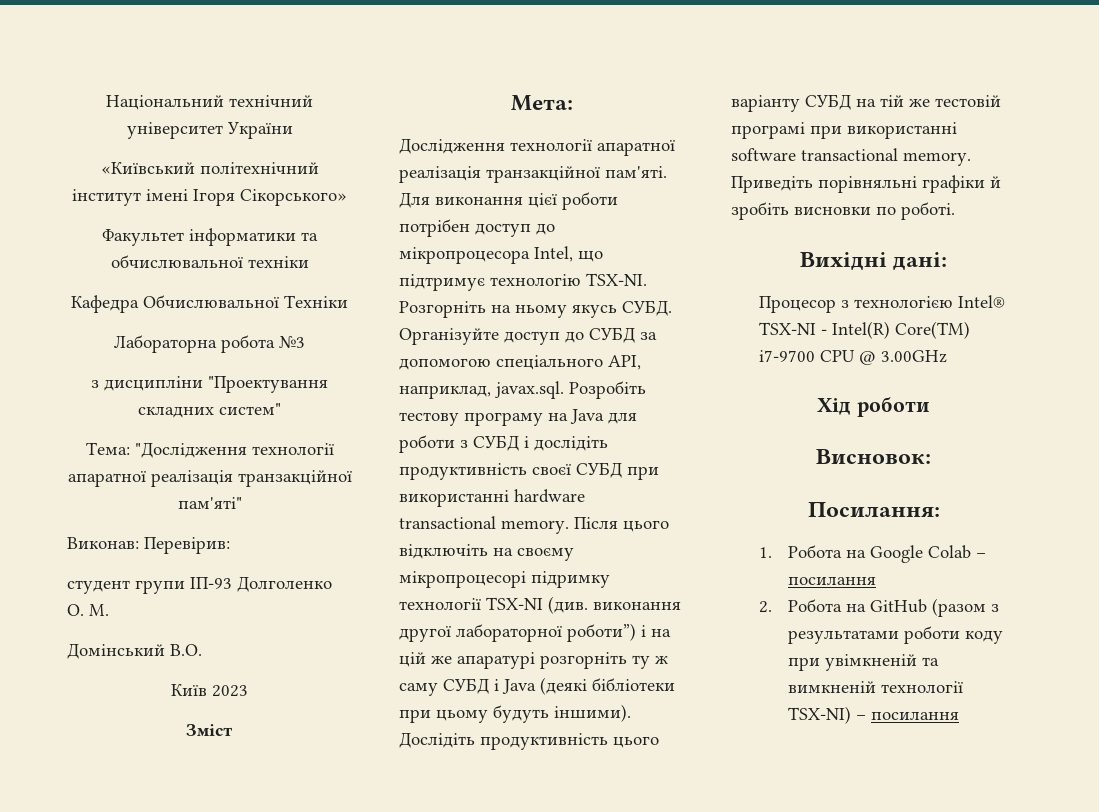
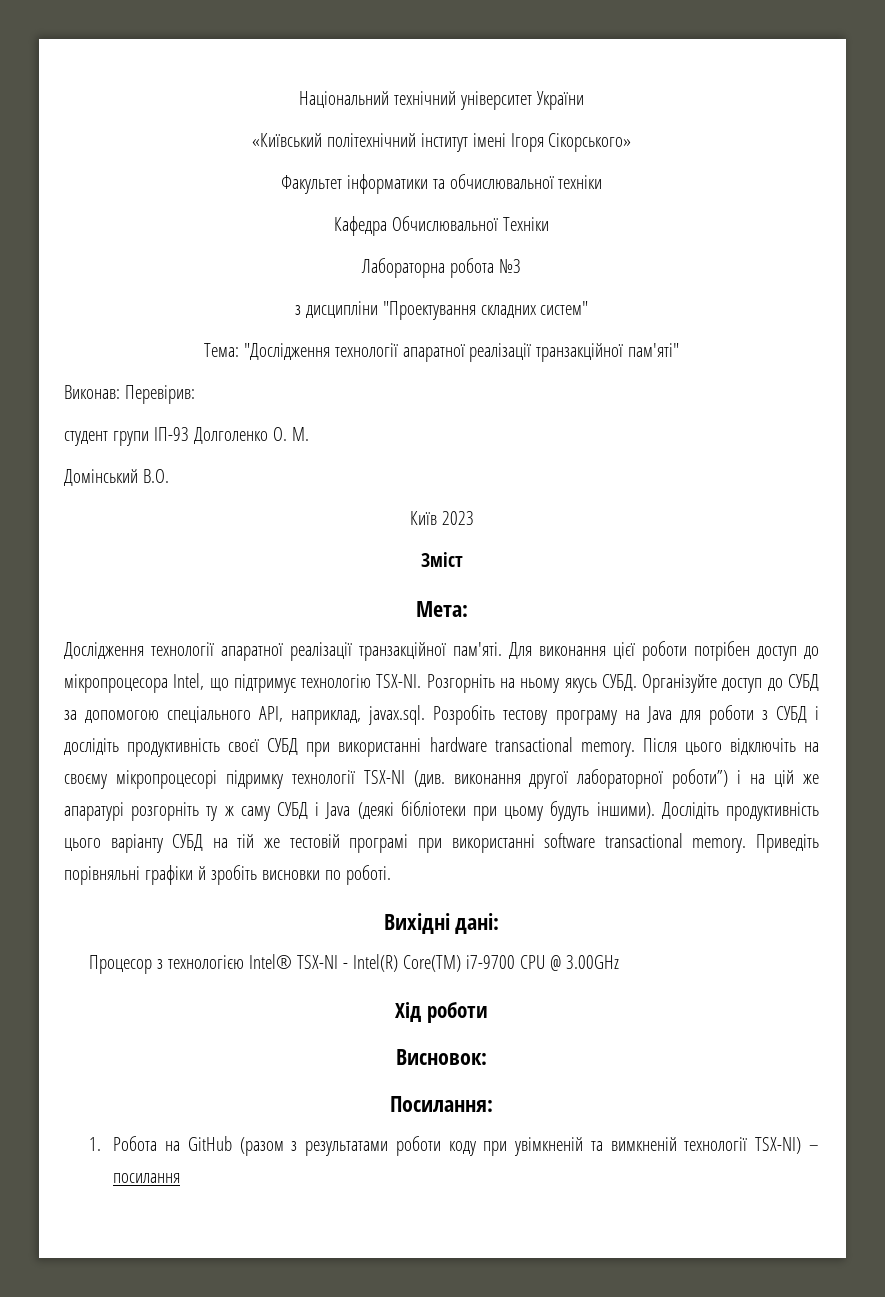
[150,470,233,487] реалізація -> [469,343,532,362] реалізації
[399,166,481,183] реалізація -> [290,642,352,661] реалізації
[869,545,986,563] [787,576,876,585] [759,599,866,613] Google Colab – посилання // 2. Робота на -> (181, 1146) none

